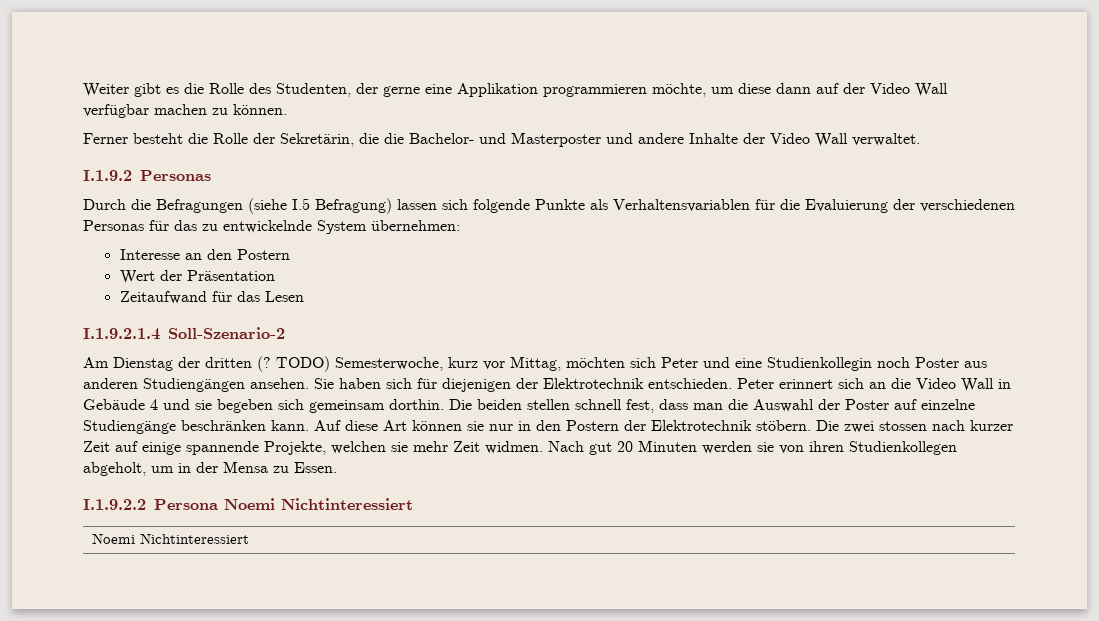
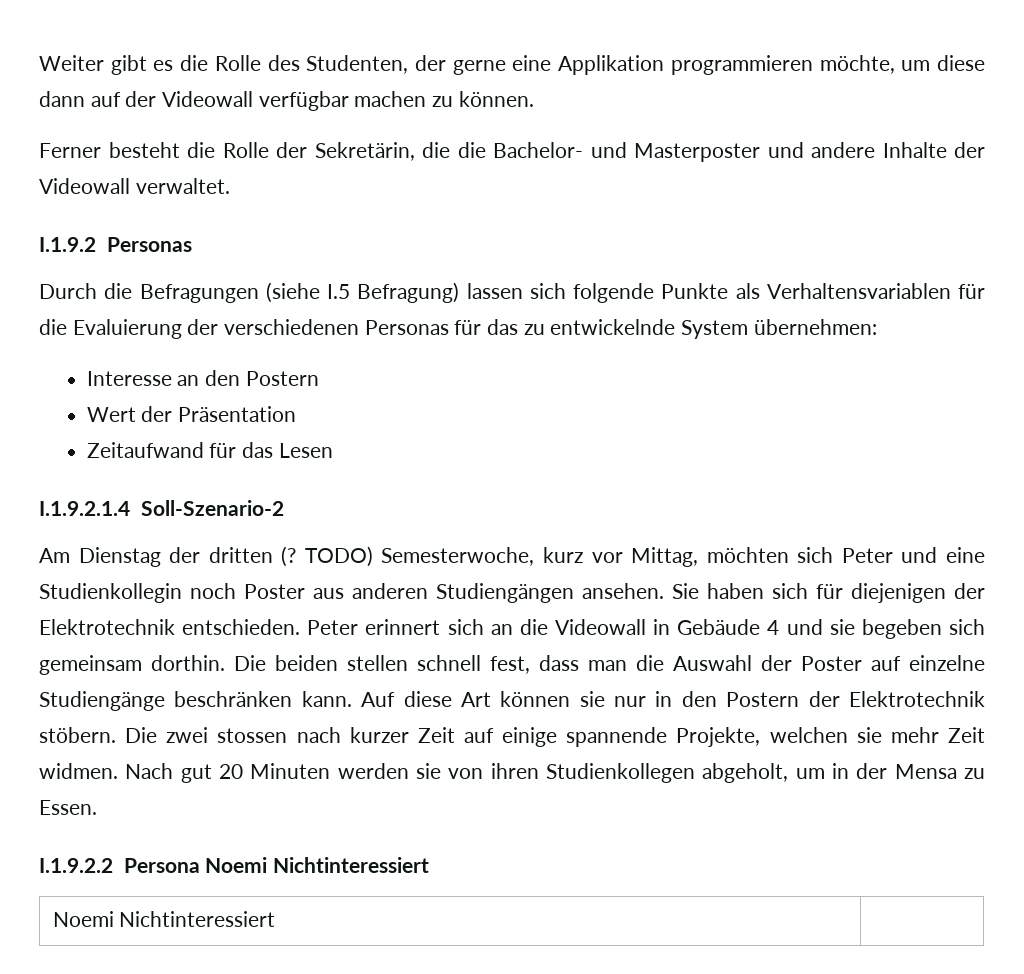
[870,83,948,97] Video Wall -> [162,91,254,107] Videowall
[770,133,848,147] Video Wall -> [39,178,130,194] Videowall
[916,378,994,392] Video Wall -> [555,619,647,635] Videowall

